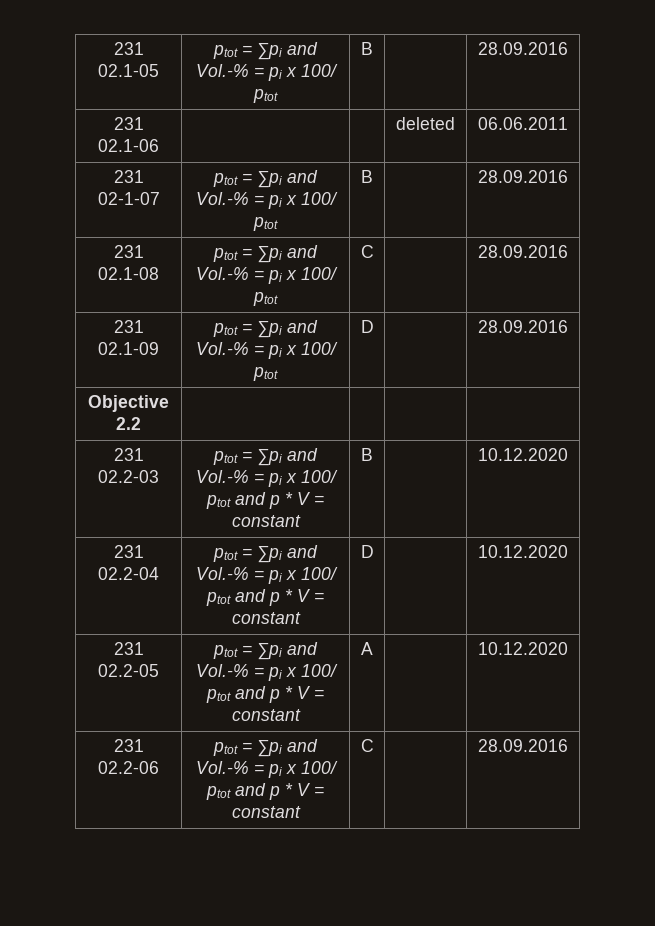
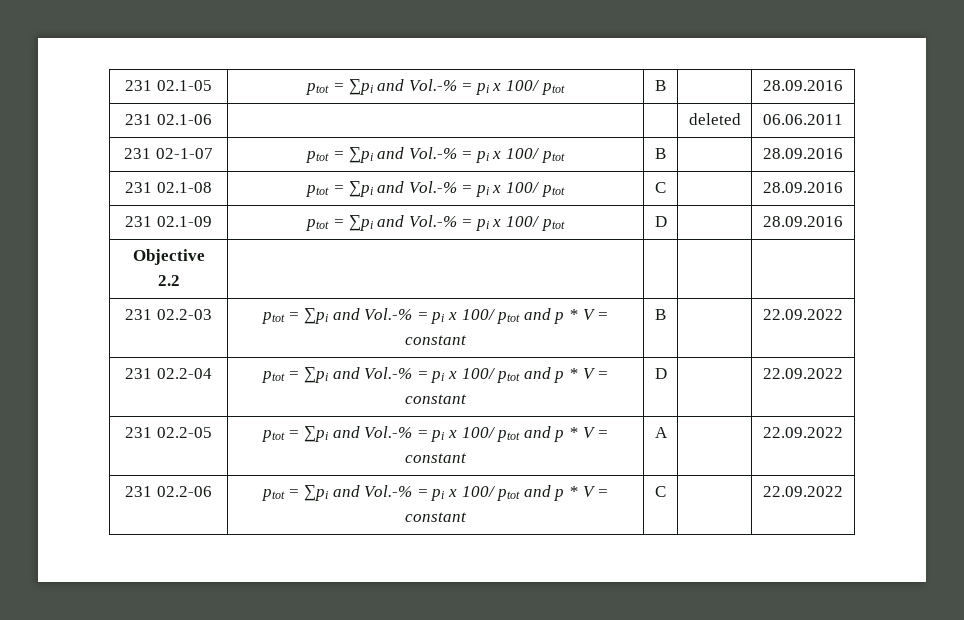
[478,448,568,461] 10.12.2020 -> [763,309,843,320] 22.09.2022
[478,545,568,558] 10.12.2020 -> [763,368,843,379] 22.09.2022
[478,642,568,655] 10.12.2020 -> [763,427,843,438] 22.09.2022
[478,739,568,752] 28.09.2016 -> [763,486,843,497] 22.09.2022

